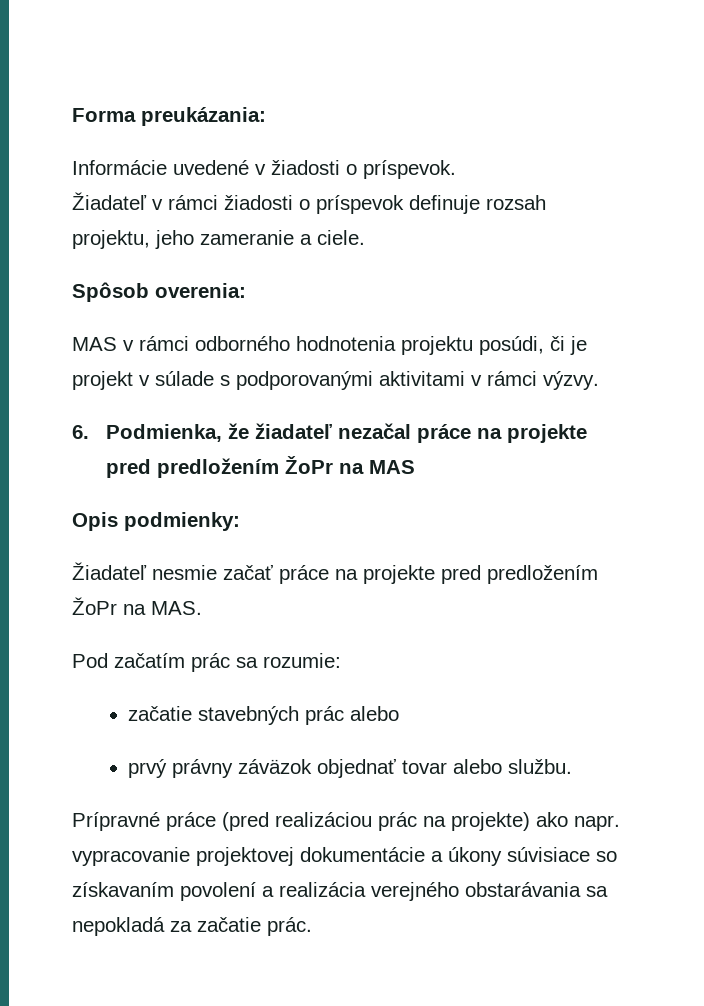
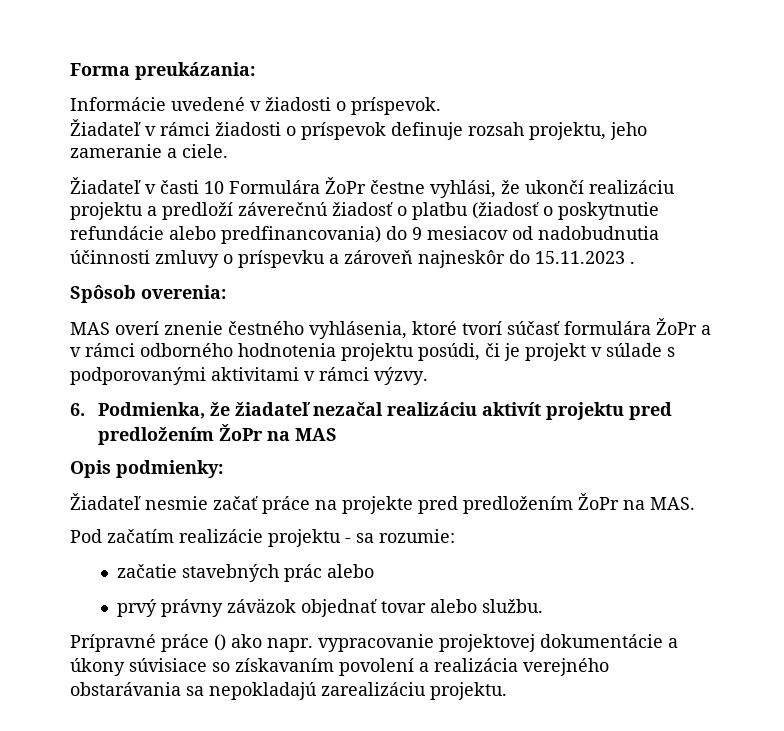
[72,282,246,302] [72,337,117,351] Spôsob overenia: // MAS -> [70,177,675,198] [70,202,659,220] [70,226,659,244] [70,250,635,268] [70,285,226,303] [70,318,711,339] Žiadateľ v časti 10 Formulára ŽoPr čestne vyhlási, že ukončí realizáciu projektu a predloží záverečnú žiadosť o platbu (žiadosť o poskytnutie refundácie alebo predfinancovania) do 9 mesiacov od nadobudnutia účinnosti zmluvy o príspevku a zároveň najneskôr do 15.11.2023 . // Spôsob overenia: // MAS overí znenie čestného vyhlásenia, ktoré tvorí súčasť formulára ŽoPr a
[416,424,587,443] práce na projekte -> [386,402,624,420] realizáciu aktivít projektu
[191,653,230,672] prác -> [179,529,351,547] realizácie projektu -
[222,812,530,831] (pred realizáciou prác na projekte) -> [214,634,226,651] ()
[72,917,312,936] nepokladá za začatie prác. -> [209,682,507,700] nepokladajú zarealizáciu projektu.

